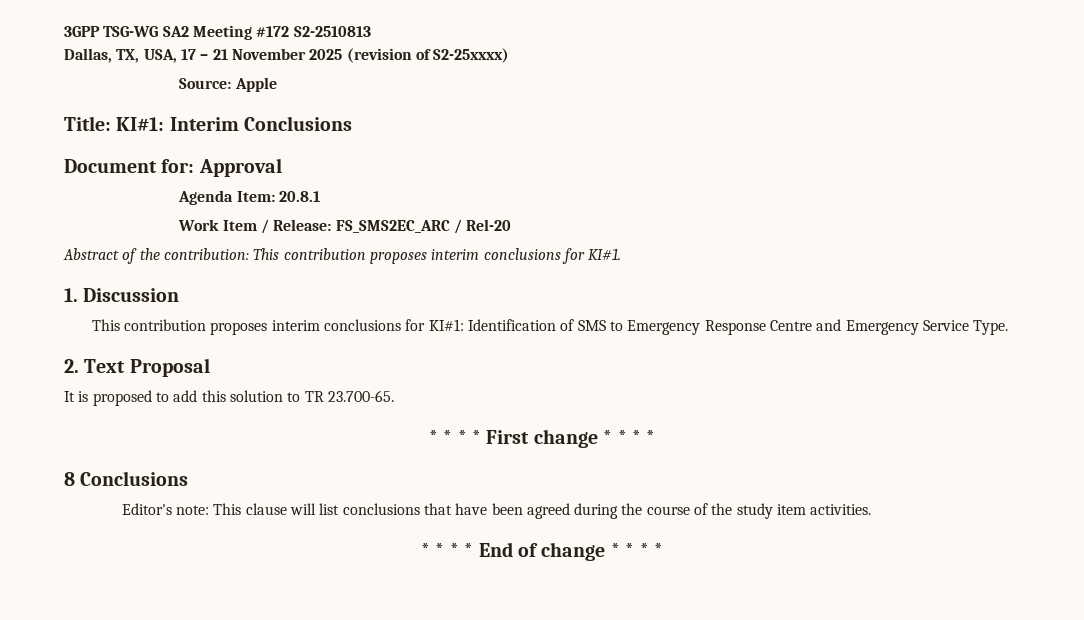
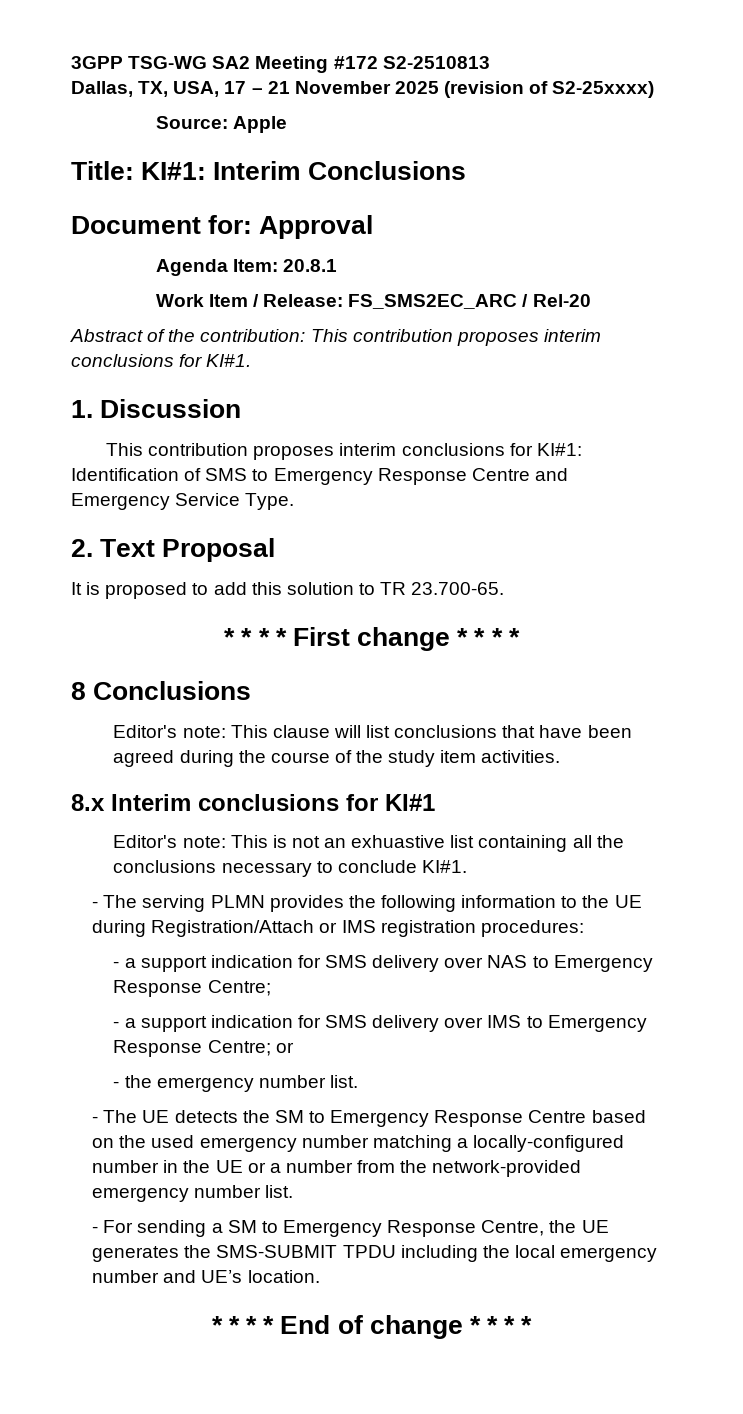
(872, 509) none -> [71,794,435,811] [113,835,624,852] [113,860,467,877] [92,895,642,912] [92,920,584,937] [113,955,653,972] [113,980,271,997] [113,1015,647,1032] [113,1040,294,1057] [113,1075,358,1092] [92,1110,646,1127] [92,1135,625,1152] [92,1160,582,1177] [92,1185,294,1202] [92,1220,609,1237] [92,1245,658,1262] [92,1270,320,1283] // 8.x Interim conclusions for KI#1 // Editor's note: This is not an exhuastive list containing all the conclusions necessary to conclude KI#1. // - The serving PLMN provides the following information to the UE during Registration/Attach or IMS registration procedures: // - a support indication for SMS delivery over NAS to Emergency Response Centre; // - a support indication for SMS delivery over IMS to Emergency Response Centre; or // - the emergency number list. // - The UE detects the SM to Emergency Response Centre based on the used emergency number matching a locally-configured number in the UE or a number from the network-provided emergency number list. // - For sending a SM to Emergency Response Centre, the UE generates the SMS-SUBMIT TPDU including the local emergency number and UE’s location.

